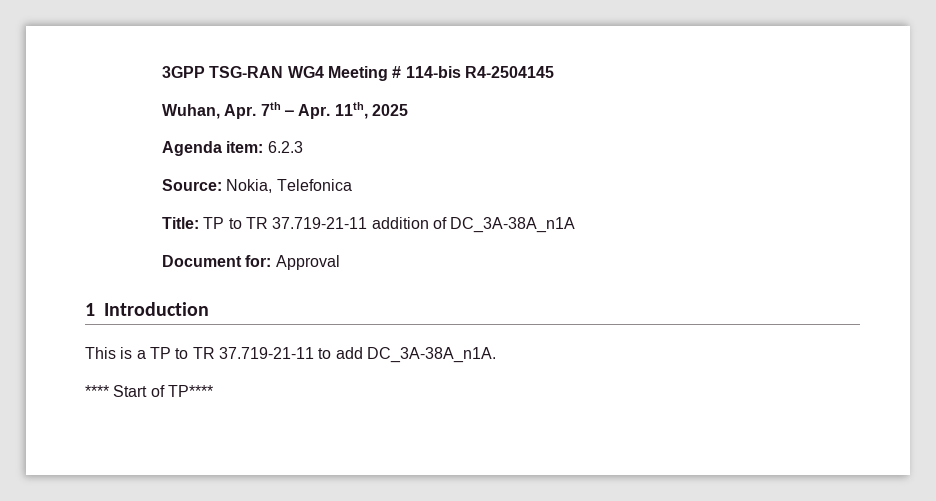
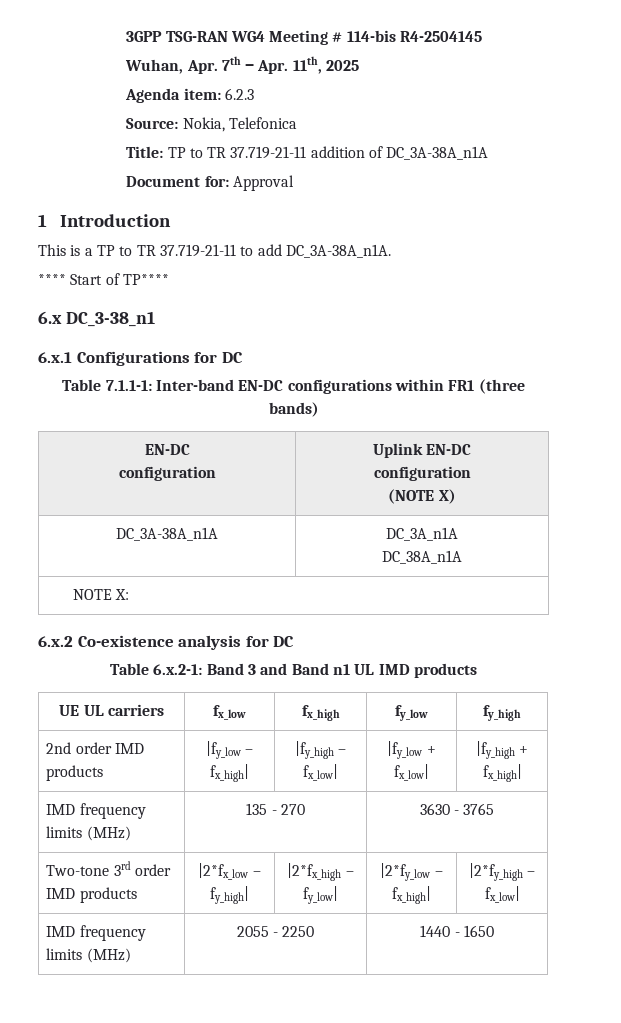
(213, 391) none -> [38,311,155,327] [38,351,243,366] [62,379,525,394] [268,402,319,417] [144,444,190,455] [118,466,216,481] [372,443,472,458] [373,466,471,481] [388,489,456,504] [116,527,218,541] [386,527,458,541] [382,550,462,564] [72,589,129,600] [38,635,295,650] [110,663,477,678] [59,704,164,716] [213,705,246,720] [301,705,340,721] [395,705,428,721] [483,705,521,721] [46,742,144,754] [46,765,104,781] [205,741,254,759] [210,764,249,782] [294,741,347,759] [303,764,338,781] [387,741,436,759] [394,764,429,781] [475,741,529,759] [482,764,522,782] [46,803,146,819] [46,826,131,841] [246,803,305,815] [419,803,495,815] [46,861,171,876] [46,887,137,903] [198,863,261,880] [210,886,249,904] [287,863,354,881] [303,886,338,904] [380,863,443,881] [392,886,431,904] [468,863,536,881] [484,886,520,903] [46,925,146,941] [46,948,131,963] [236,926,315,937] [420,925,494,937] // 6.x DC_3-38_n1 // 6.x.1 Configurations for DC // Table 7.1.1-1: Inter-band EN-DC configurations within FR1 (three bands) // EN-DC // configuration | Uplink EN-DC // configuration // (NOTE X) // DC_3A-38A_n1A | DC_3A_n1A // DC_38A_n1A // NOTE X: // 6.x.2 Co-existence analysis for DC // Table 6.x.2-1: Band 3 and Band n1 UL IMD products // UE UL carriers | fx_low | fx_high | fy_low | fy_high // 2nd order IMD products | |fy_low – fx_high| | |fy_high – fx_low| | |fy_low + fx_low| | |fy_high + fx_high| // IMD frequency limits (MHz) | 135 - 270 | 3630 - 3765 // Two-tone 3rd order IMD products | |2*fx_low – fy_high| | |2*fx_high – fy_low| | |2*fy_low – fx_high| | |2*fy_high – fx_low| // IMD frequency limits (MHz) | 2055 - 2250 | 1440 - 1650

